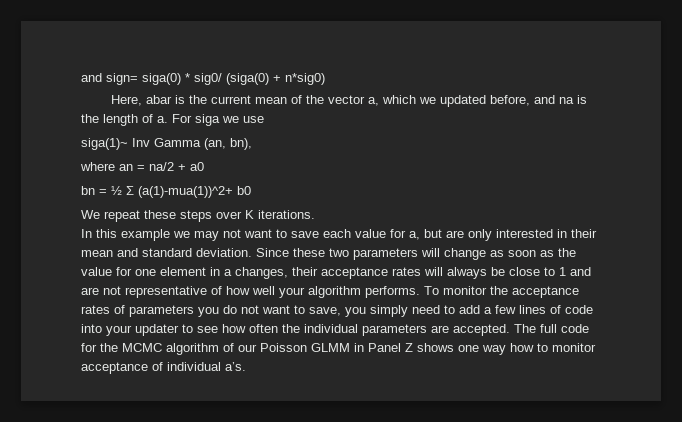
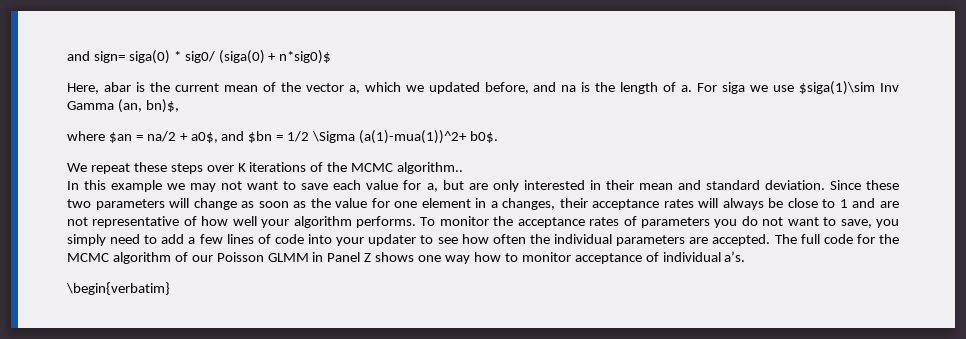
[285,73,325,85] n*sig0) -> [279,50,332,64] n*sig0)$
[81,138,128,150] // siga(1)~ -> [799,81,876,95] $siga(1)\sim
[230,138,252,150] bn), -> [145,99,179,113] bn)$,
[119,164,133,171] an -> [108,132,132,143] $an
[190,162,204,171] [81,186,251,198] a0 // bn = ½ Σ (a(1)-mua(1))^2+ b0 -> [190,130,498,144] a0$, and $bn = 1/2 \Sigma (a(1)-mua(1))^2+ b0$.
[258,210,315,219] iterations. -> [249,162,464,174] iterations of the MCMC algorithm..
(246, 366) none -> [66,282,170,295] // \begin{verbatim}

